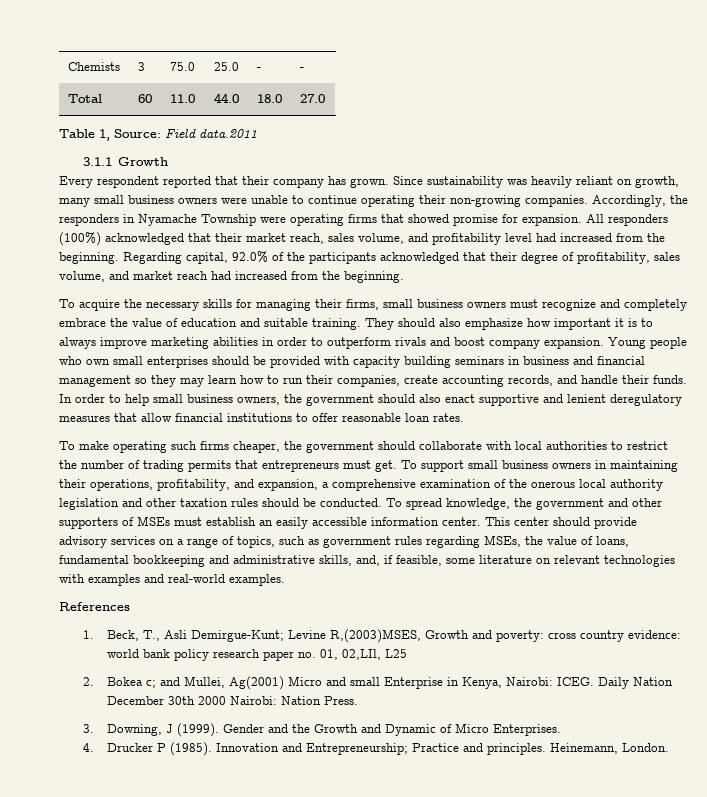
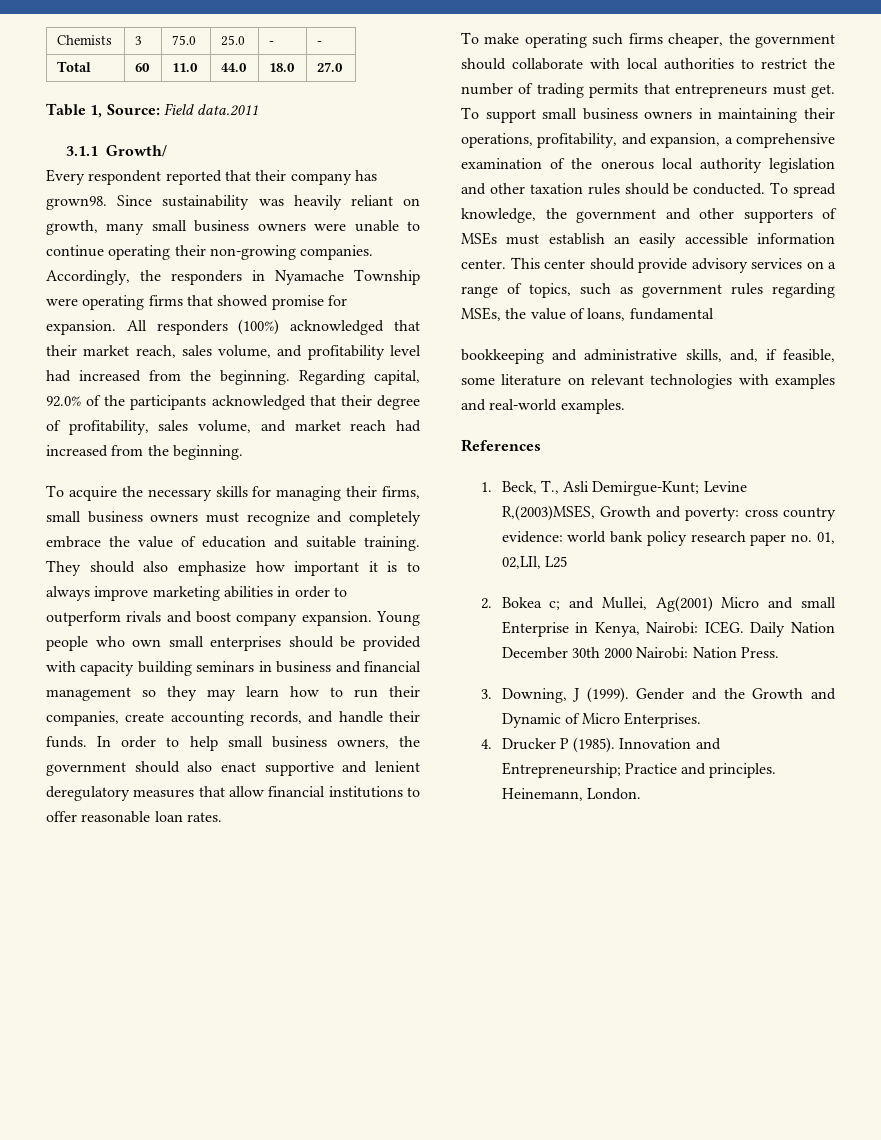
[118,157,169,166] Growth -> [106,145,168,157] Growth/
[350,178,389,188] grown. -> [46,196,107,210] grown98.
(129, 559) none -> (714, 314) //

